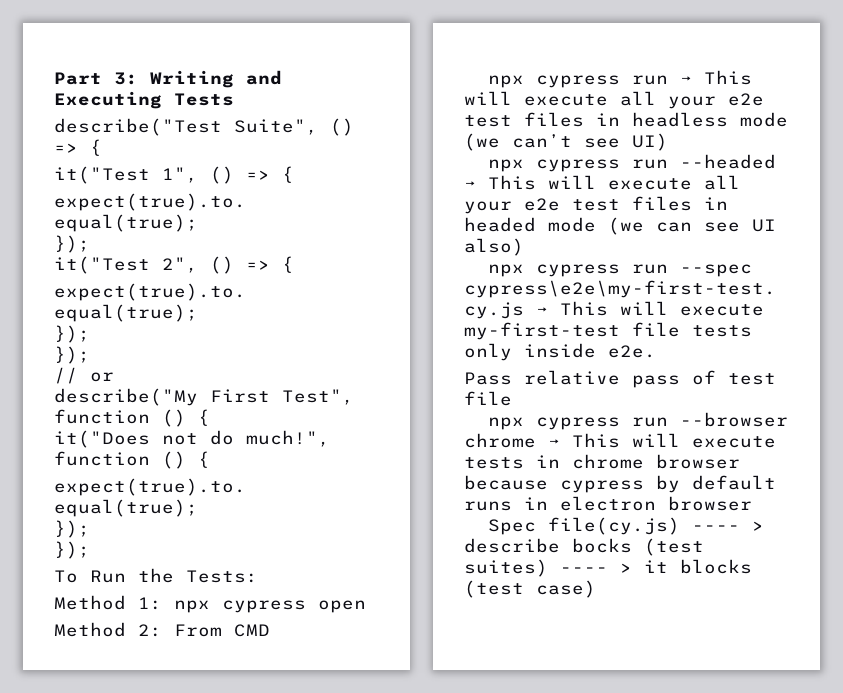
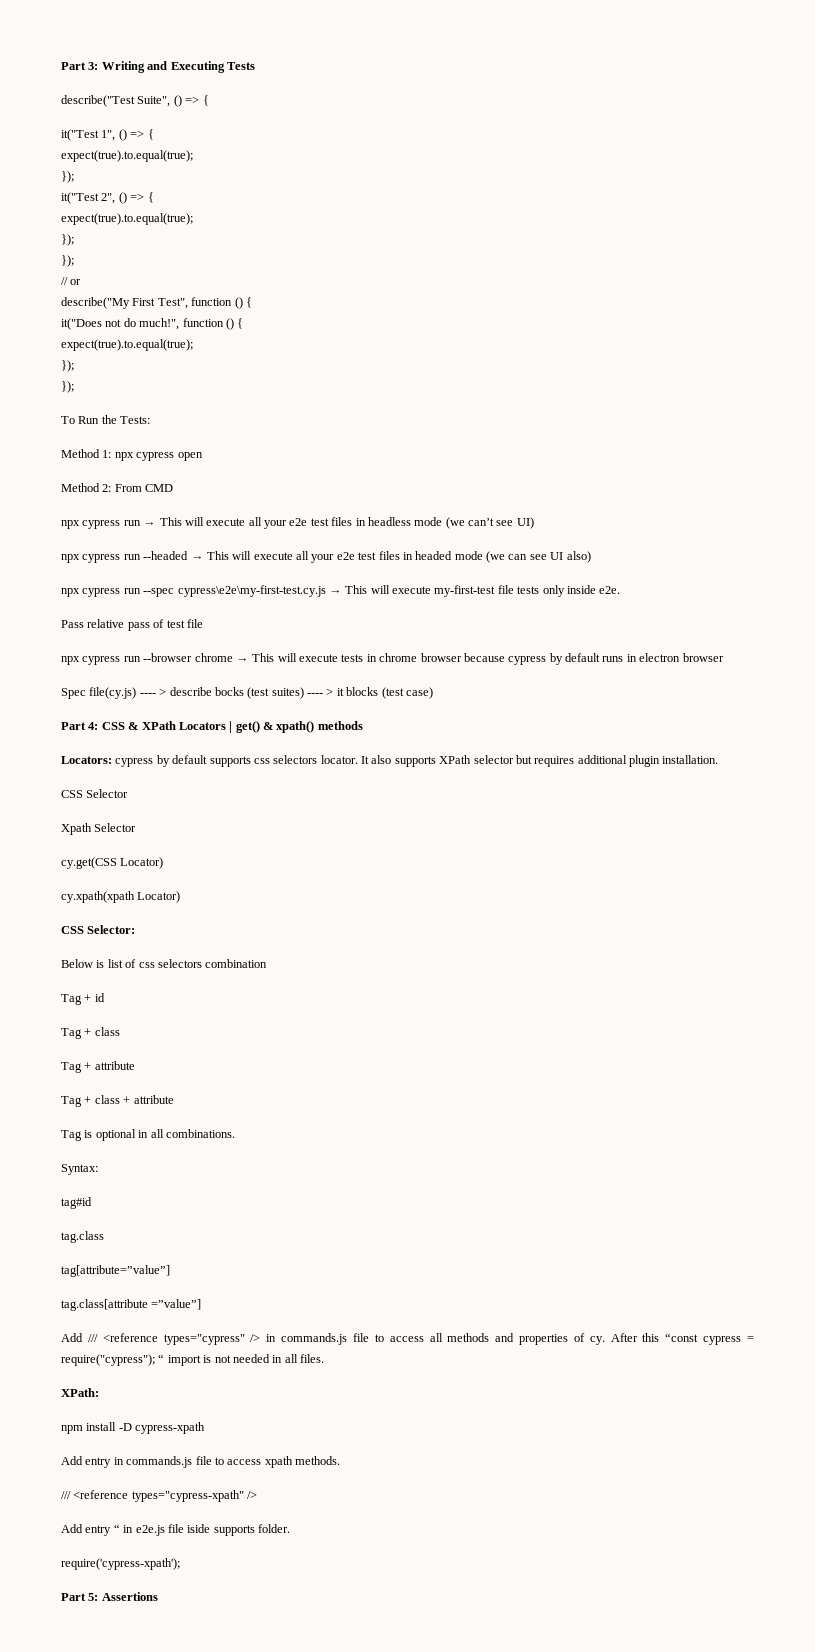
(596, 589) none -> [61,721,363,733] [61,755,719,767] [61,789,129,798] [61,823,137,835] [61,857,164,869] [61,891,181,903] [61,925,136,934] [61,959,268,968] [61,993,105,1005] [61,1027,120,1039] [61,1061,135,1073] [61,1095,174,1107] [61,1129,235,1141] [61,1164,98,1175] [61,1197,92,1209] [61,1231,104,1243] [61,1265,170,1277] [61,1299,202,1311] [61,1333,755,1345] [61,1354,324,1366] [61,1388,99,1397] [61,1422,206,1434] [61,1456,340,1468] [61,1490,258,1502] [61,1524,290,1536] [61,1558,180,1570] [61,1592,158,1601] // Part 4: CSS & XPath Locators | get() & xpath() methods // Locators: cypress by default supports css selectors locator. It also supports XPath selector but requires additional plugin installation. // CSS Selector // Xpath Selector // cy.get(CSS Locator) // cy.xpath(xpath Locator) // CSS Selector: // Below is list of css selectors combination // Tag + id // Tag + class // Tag + attribute // Tag + class + attribute // Tag is optional in all combinations. // Syntax: // tag#id // tag.class // tag[attribute=”value”] // tag.class[attribute =”value”] // Add /// <reference types="cypress" /> in commands.js file to access all methods and properties of cy. After this “const cypress = require("cypress"); “ import is not needed in all files. // XPath: // npm install -D cypress-xpath // Add entry in commands.js file to access xpath methods. // /// <reference types="cypress-xpath" /> // Add entry “ in e2e.js file iside supports folder. // require('cypress-xpath'); // Part 5: Assertions

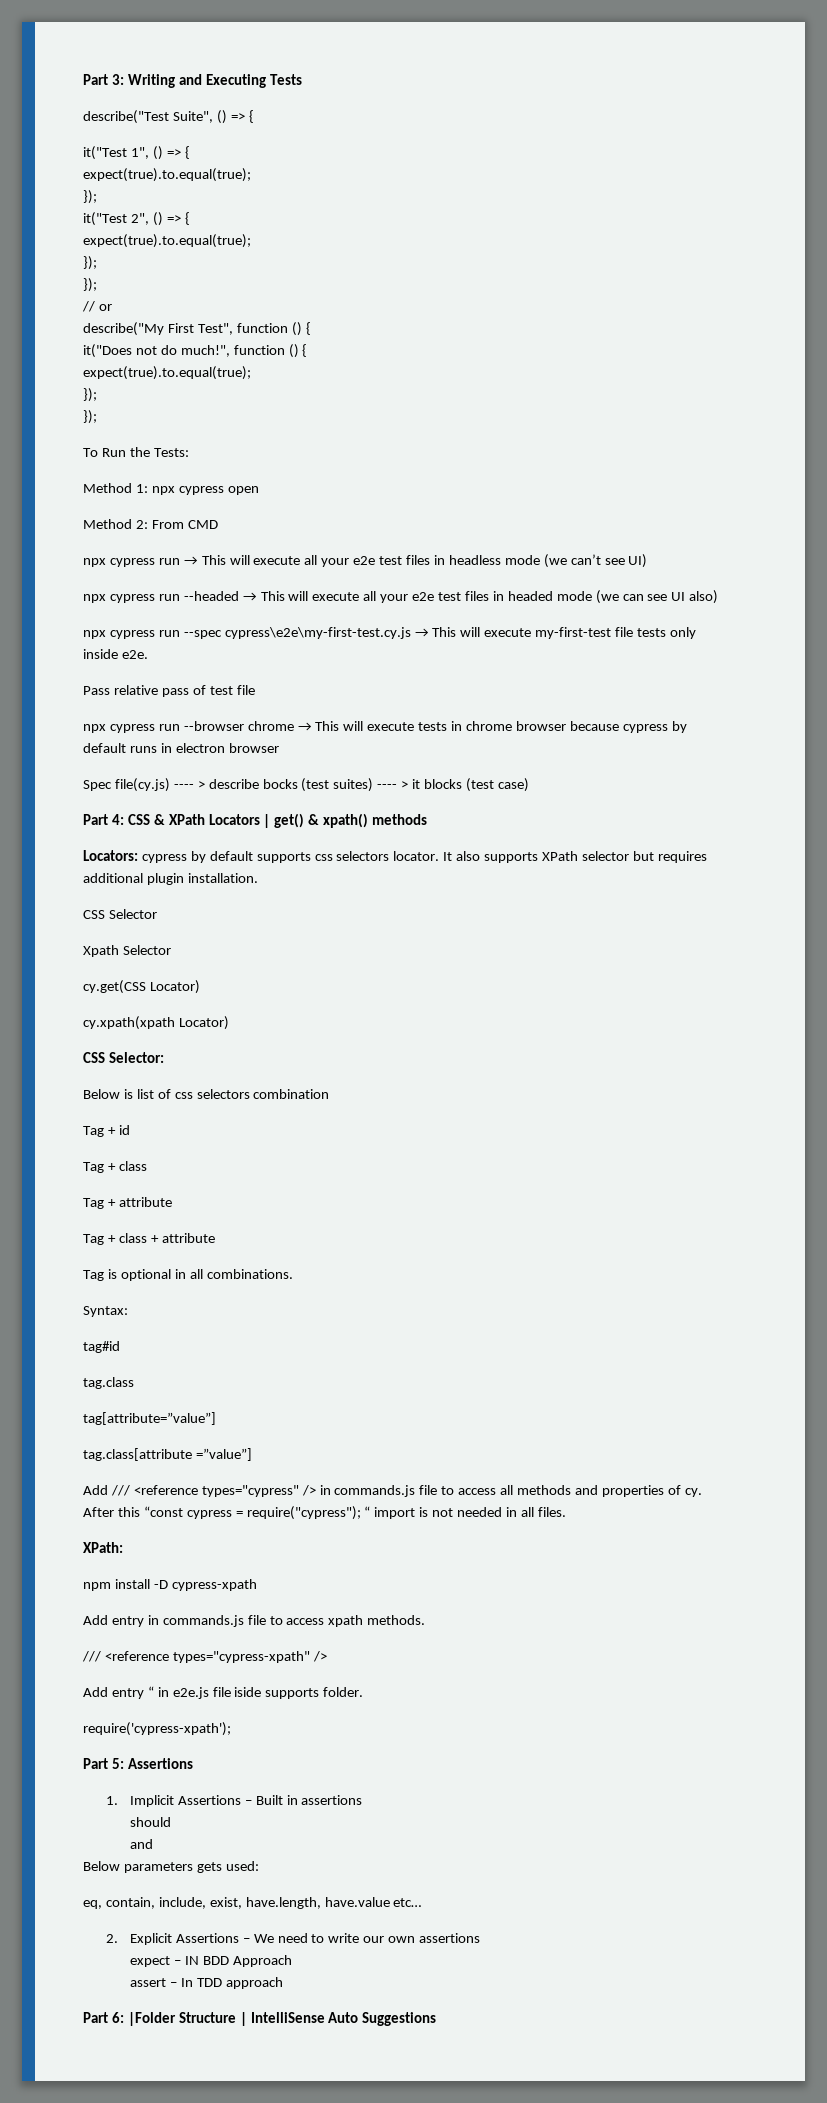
(158, 1596) none -> [106,1795,363,1807] [129,1817,171,1827] [129,1839,153,1849] [83,1861,259,1873] [83,1897,422,1909] [106,1933,481,1945] [129,1955,292,1967] [129,1977,283,1989] [83,2012,437,2026] // 1. Implicit Assertions – Built in assertions // should // and // Below parameters gets used: // eq, contain, include, exist, have.length, have.value etc… // 2. Explicit Assertions – We need to write our own assertions // expect – IN BDD Approach // assert – In TDD approach // Part 6: |Folder Structure | IntelliSense Auto Suggestions

